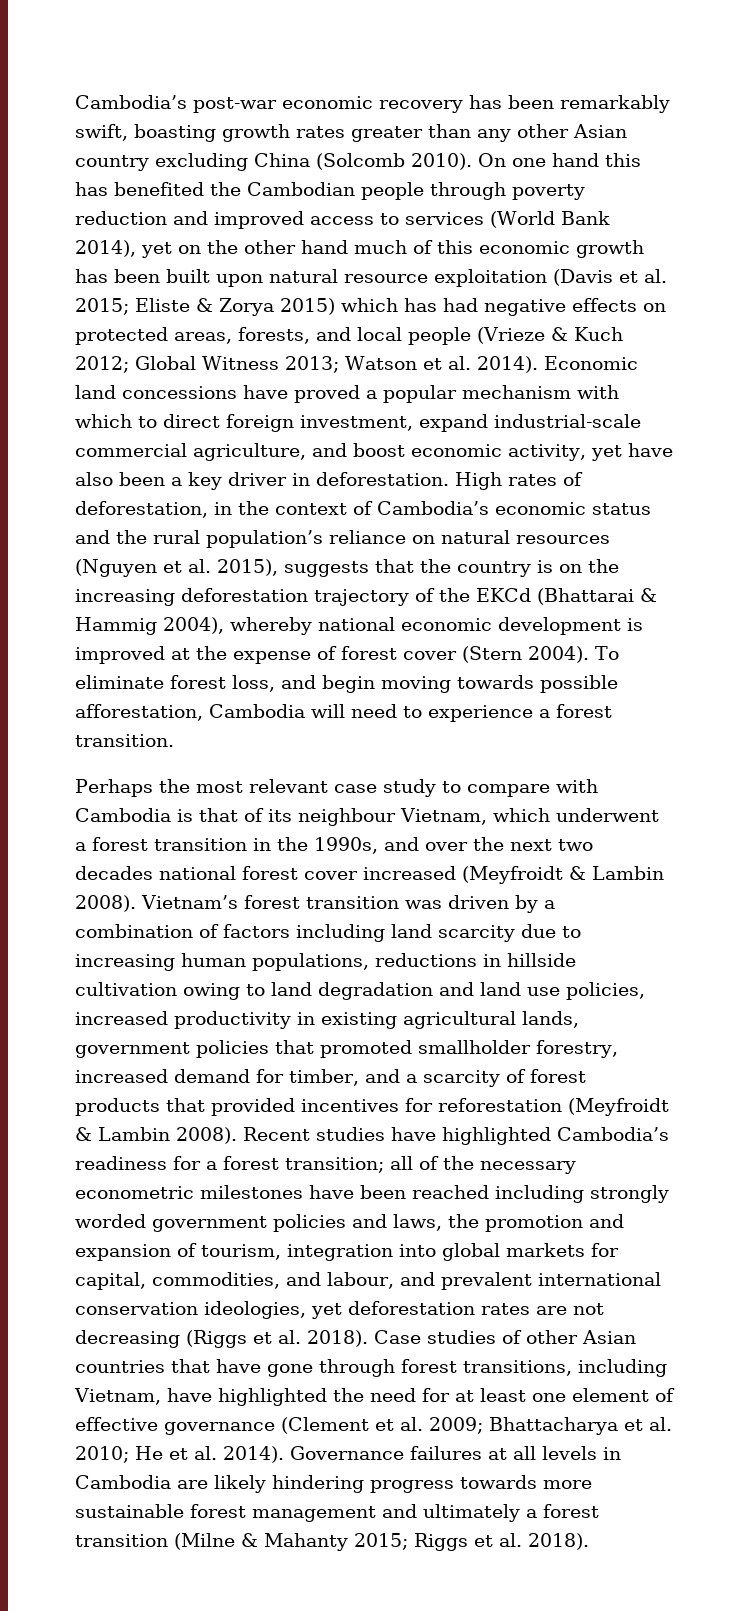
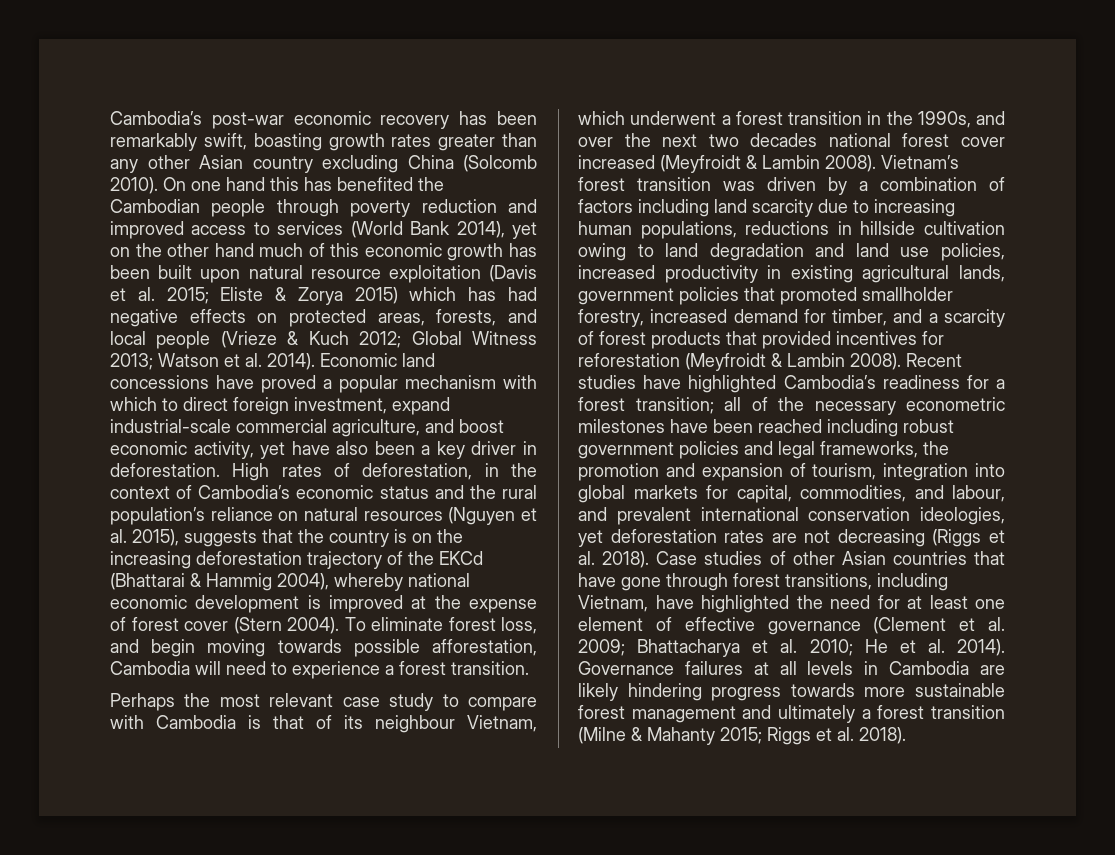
[590,1185,669,1203] [75,1214,146,1228] strongly worded -> [903,419,954,433] robust
[393,1214,442,1231] laws, -> [778,441,918,459] legal frameworks,

